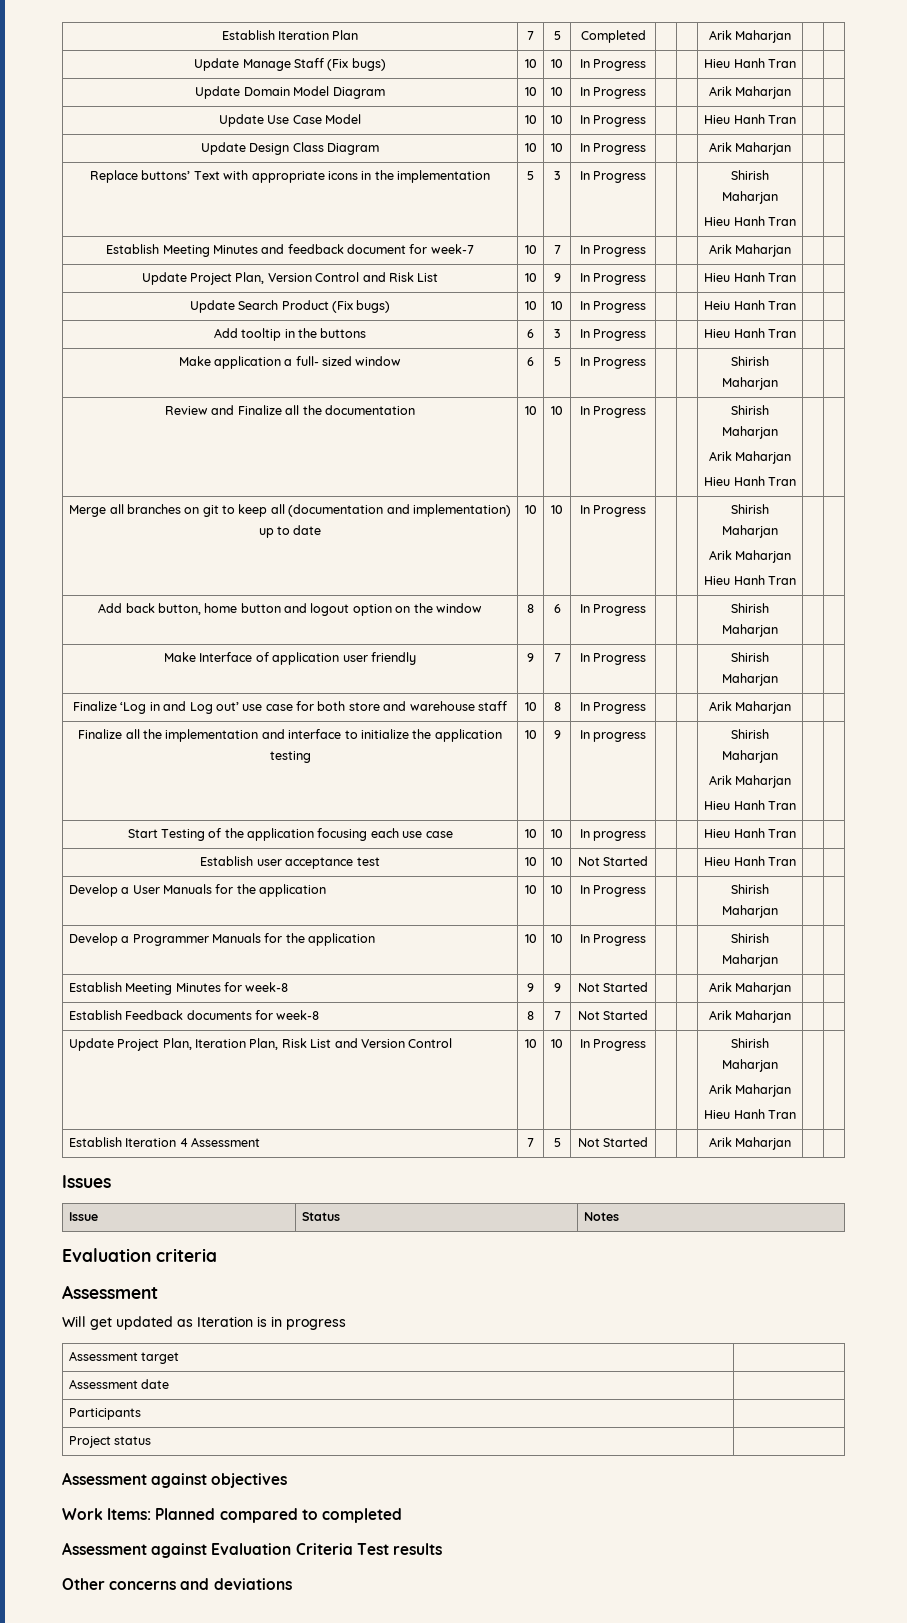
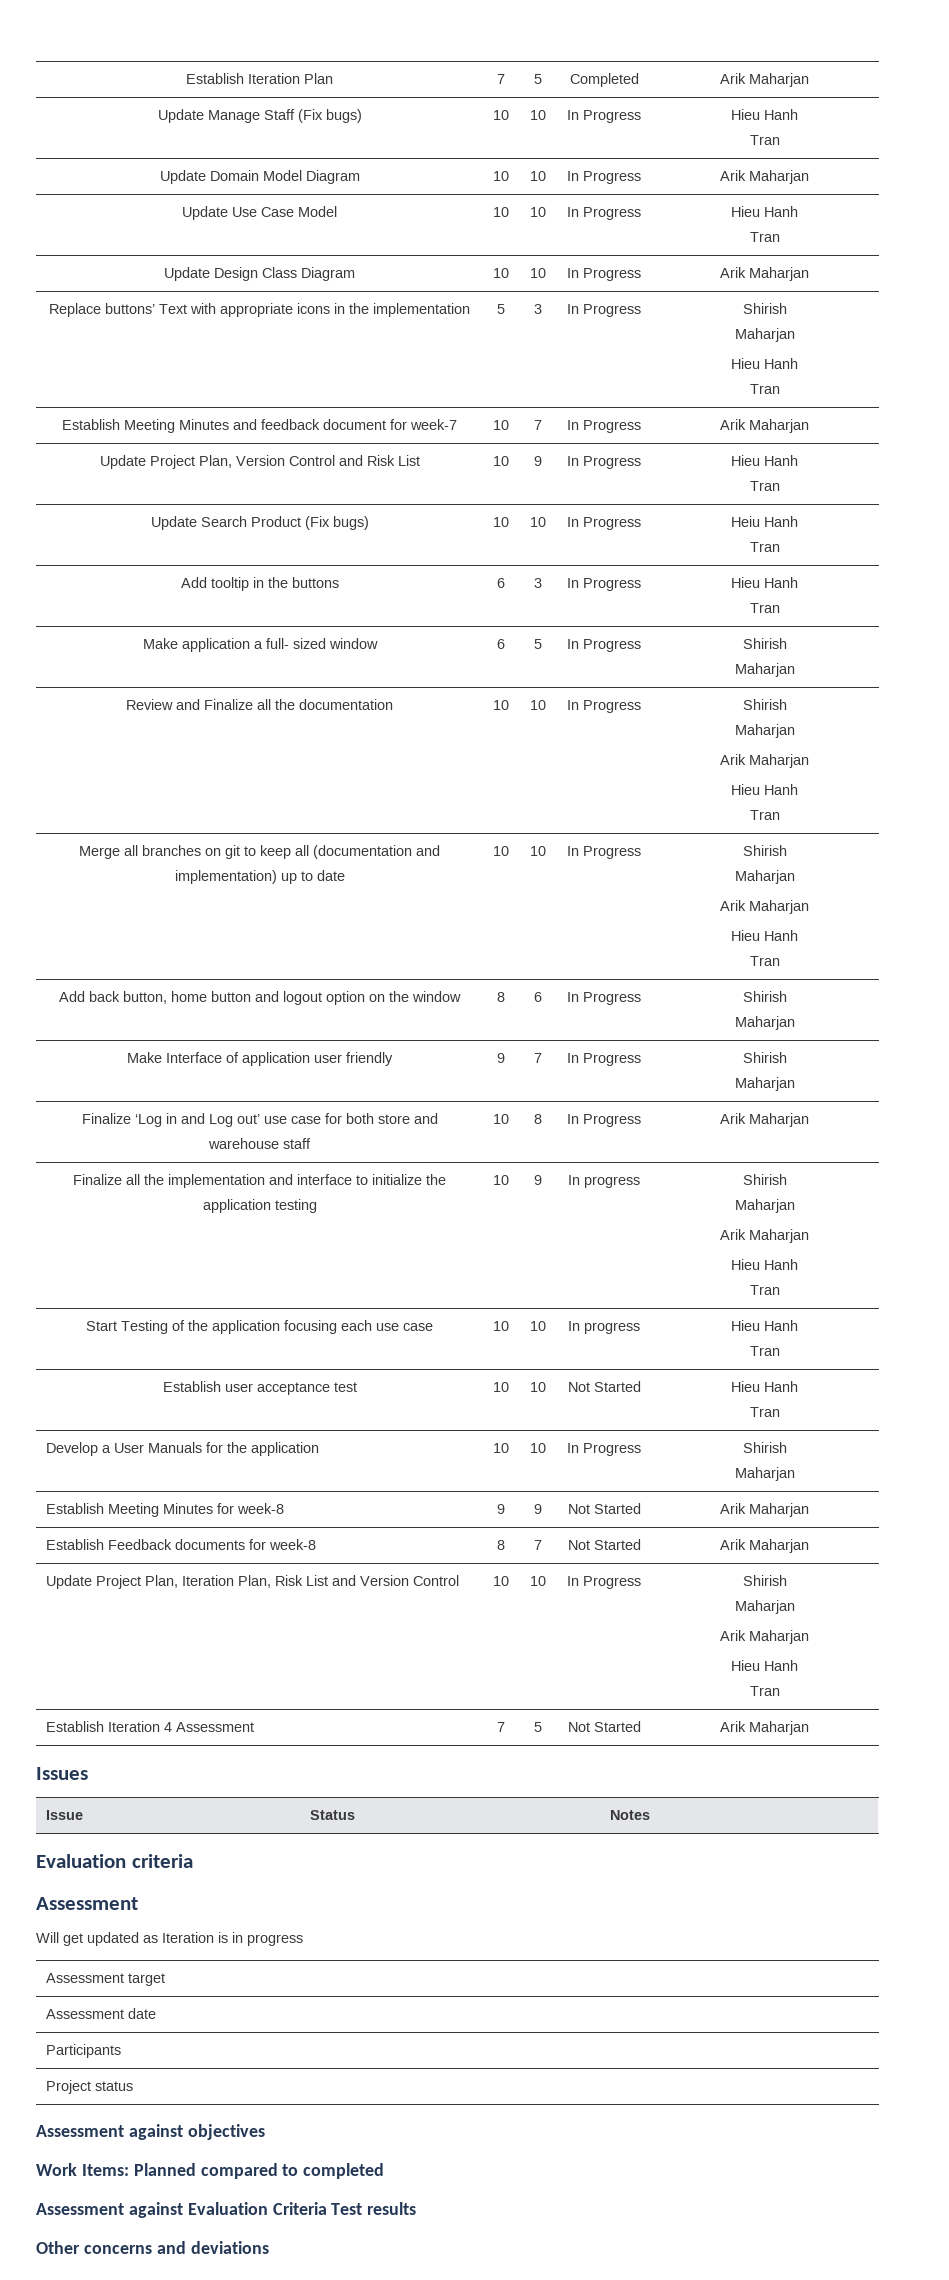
[68,933,376,946] [524,934,537,943] [551,934,563,943] [579,934,647,946] [731,933,769,943] [722,954,778,967] // Develop a Programmer Manuals for the application | 10 | 10 | In Progress | | | Shirish Maharjan | | -> (795, 1474) none

